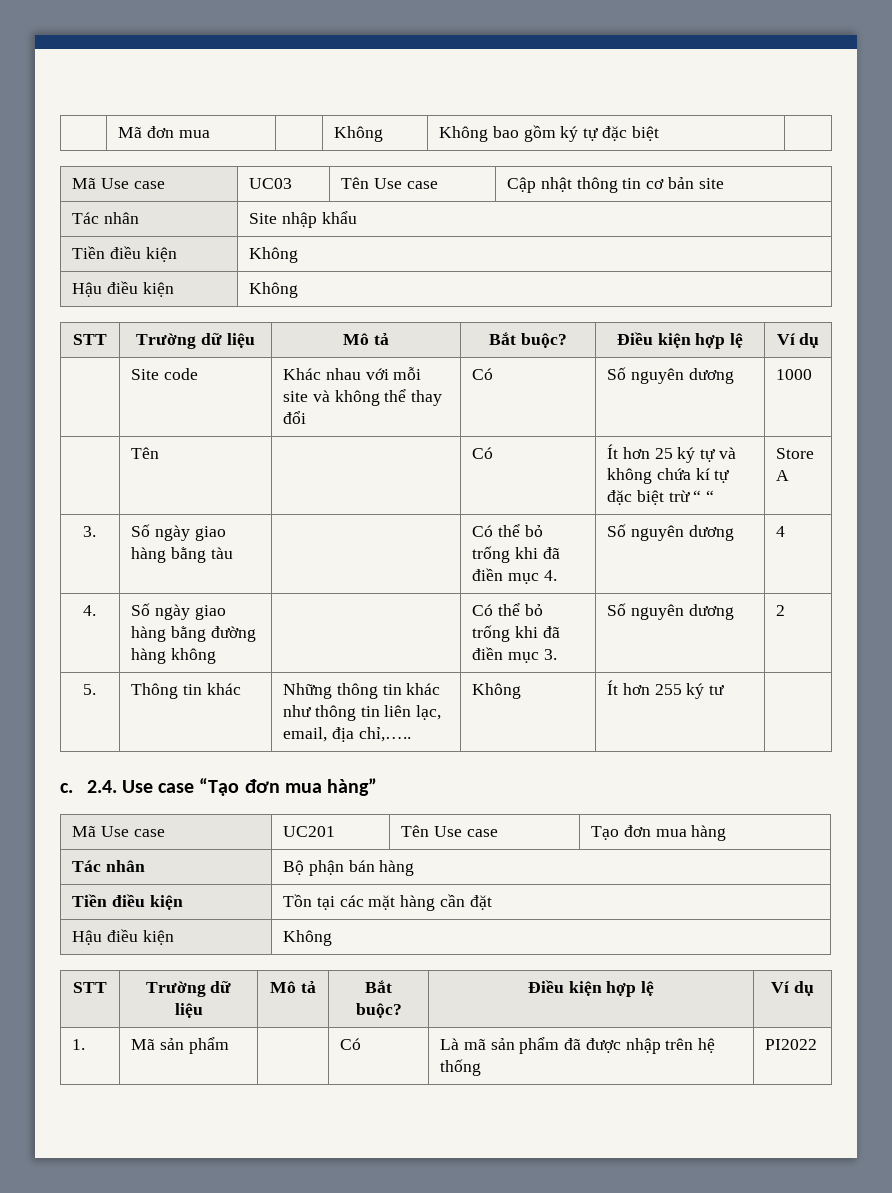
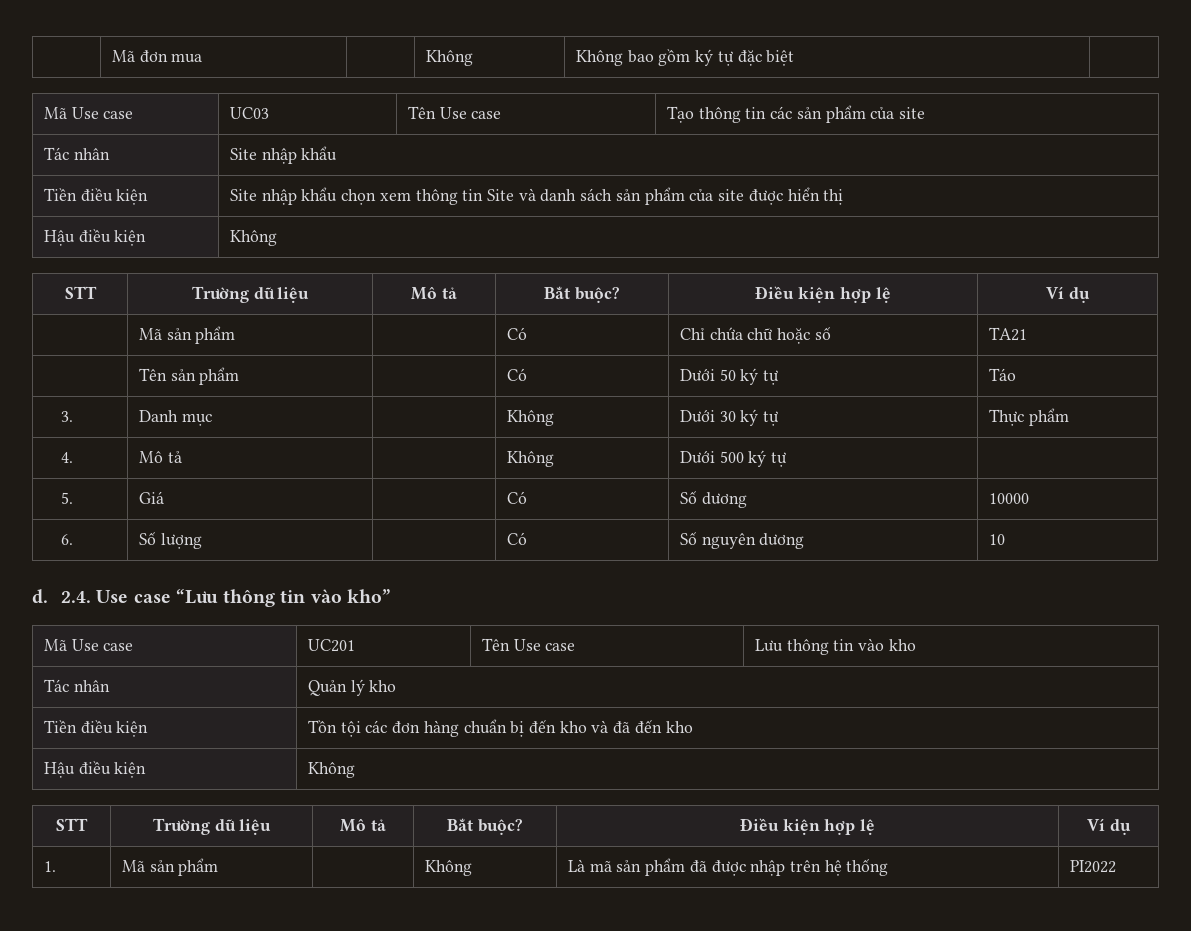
[507,177,694,193] Cập nhật thông tin cơ bản -> [666,105,895,123] Tạo thông tin các sản phẩm của
[249,247,299,263] Không -> [229,187,844,205] Site nhập khẩu chọn xem thông tin Site và danh sách sản phẩm của site được hiển thị
[131,368,198,380] [283,367,422,380] [283,389,443,406] [283,411,307,424] [472,368,494,380] [607,367,734,384] [776,369,813,380] [131,447,160,459] [472,447,494,459] [607,444,736,463] [607,468,730,484] [607,490,715,505] [776,448,815,459] [776,470,790,481] [82,526,96,537] [131,524,226,541] [131,547,233,563] [472,524,543,537] [472,546,560,563] [472,568,557,584] [607,524,734,541] [776,526,786,537] [82,605,96,616] [131,603,226,620] [131,626,256,642] [131,648,216,664] [472,603,543,616] [472,625,560,642] [472,647,557,663] [607,603,734,620] [776,605,786,616] [82,684,96,695] [131,683,241,699] [283,683,441,699] [283,705,442,721] [283,727,411,742] [472,683,522,699] [607,680,725,699] [60,778,378,796] Site code | Khác nhau với mỗi site và không thể thay đổi | Có | Số nguyên dương | 1000 // | Tên | | Có | Ít hơn 25 ký tự và không chứa kí tự đặc biệt trừ “ “ | Store A // 3. | Số ngày giao hàng bằng tàu | | Có thể bỏ trống khi đã điền mục 4. | Số nguyên dương | 4 // 4. | Số ngày giao hàng bằng đường hàng không | | Có thể bỏ trống khi đã điền mục 3. | Số nguyên dương | 2 // 5. | Thông tin khác | Những thông tin khác như thông tin liên lạc, email, địa chỉ,….. | Không | Ít hơn 255 ký tư | // c. 2.4. Use case “Tạo đơn mua hàng” -> [138,326,236,344] [506,327,527,340] [679,327,831,344] [988,327,1027,341] [138,367,240,385] [506,368,527,381] [679,368,780,385] [988,368,1016,381] [61,411,74,422] [138,410,212,426] [506,410,554,426] [679,409,780,426] [988,408,1069,426] [61,452,74,463] [138,451,182,463] [506,451,554,467] [679,450,788,467] [61,492,74,504] [138,491,164,504] [506,491,527,504] [679,491,747,508] [988,493,1029,504] [61,534,74,545] [138,532,202,549] [506,532,527,545] [679,532,805,549] [988,534,1005,545] [32,589,391,607] Mã sản phẩm | | Có | Chỉ chứa chữ hoặc số | TA21 // | Tên sản phẩm | | Có | Dưới 50 ký tự | Táo // 3. | Danh mục | | Không | Dưới 30 ký tự | Thực phẩm // 4. | Mô tả | | Không | Dưới 500 ký tự | // 5. | Giá | | Có | Số dương | 10000 // 6. | Số lượng | | Có | Số nguyên dương | 10 // d. 2.4. Use case “Lưu thông tin vào kho”
[591,825,727,841] [72,860,145,872] [283,860,415,876] [72,894,183,910] [283,894,492,911] Tạo đơn mua hàng // Tác nhân | Bộ phận bán hàng // Tiền điều kiện | Tồn tại các mặt hàng cần đặt -> [754,638,916,655] [43,679,110,692] [307,679,397,696] [43,720,149,737] [307,719,693,737] Lưu thông tin vào kho // Tác nhân | Quản lý kho // Tiền điều kiện | Tồn tội các đơn hàng chuẩn bị đến kho và đã đến kho
[340,1038,362,1050] Có -> [424,860,472,876] Không

